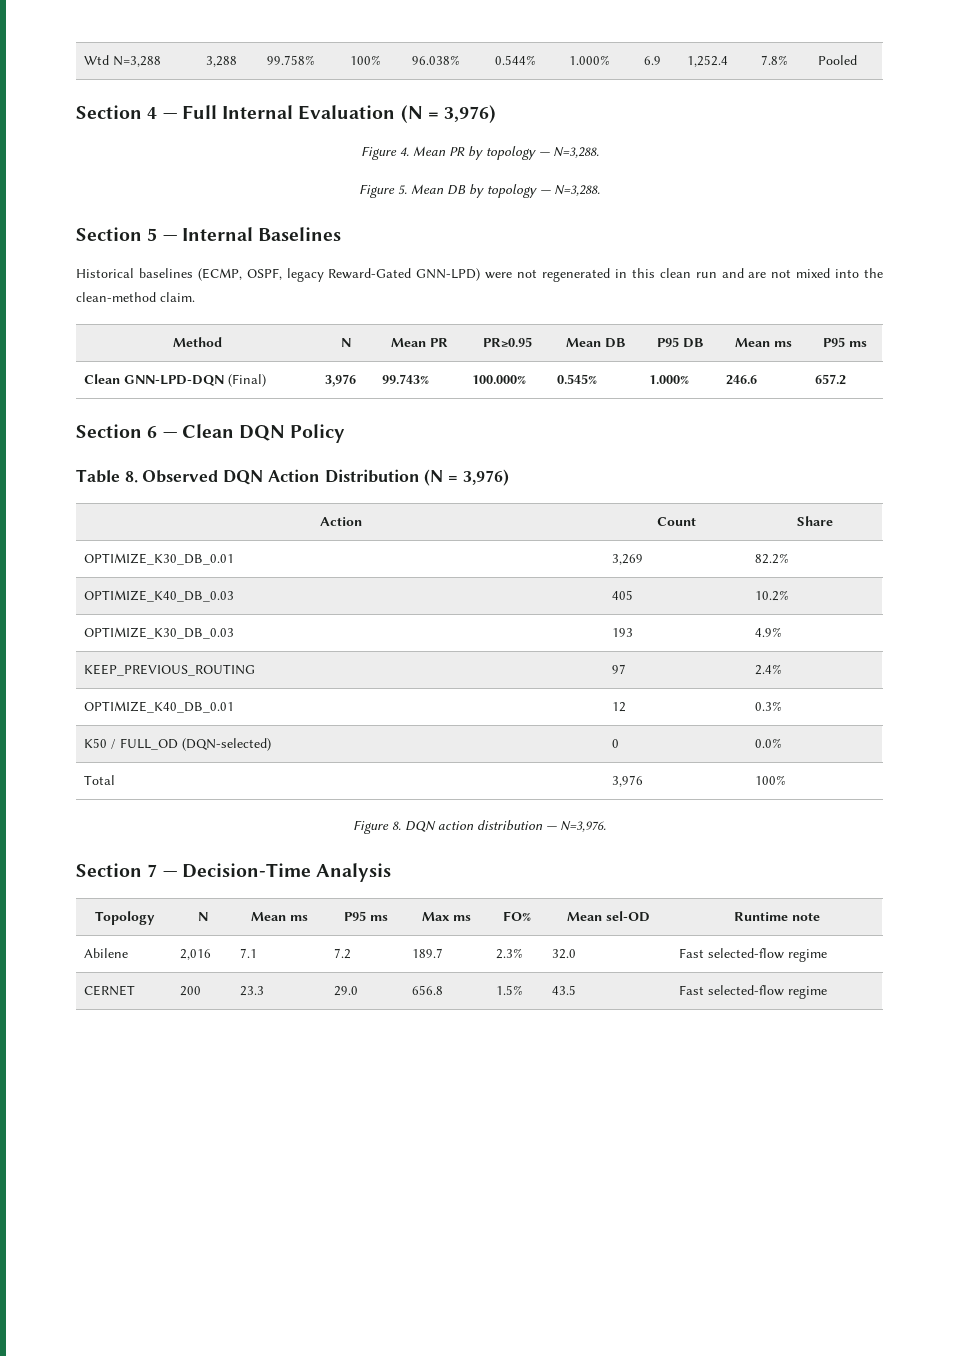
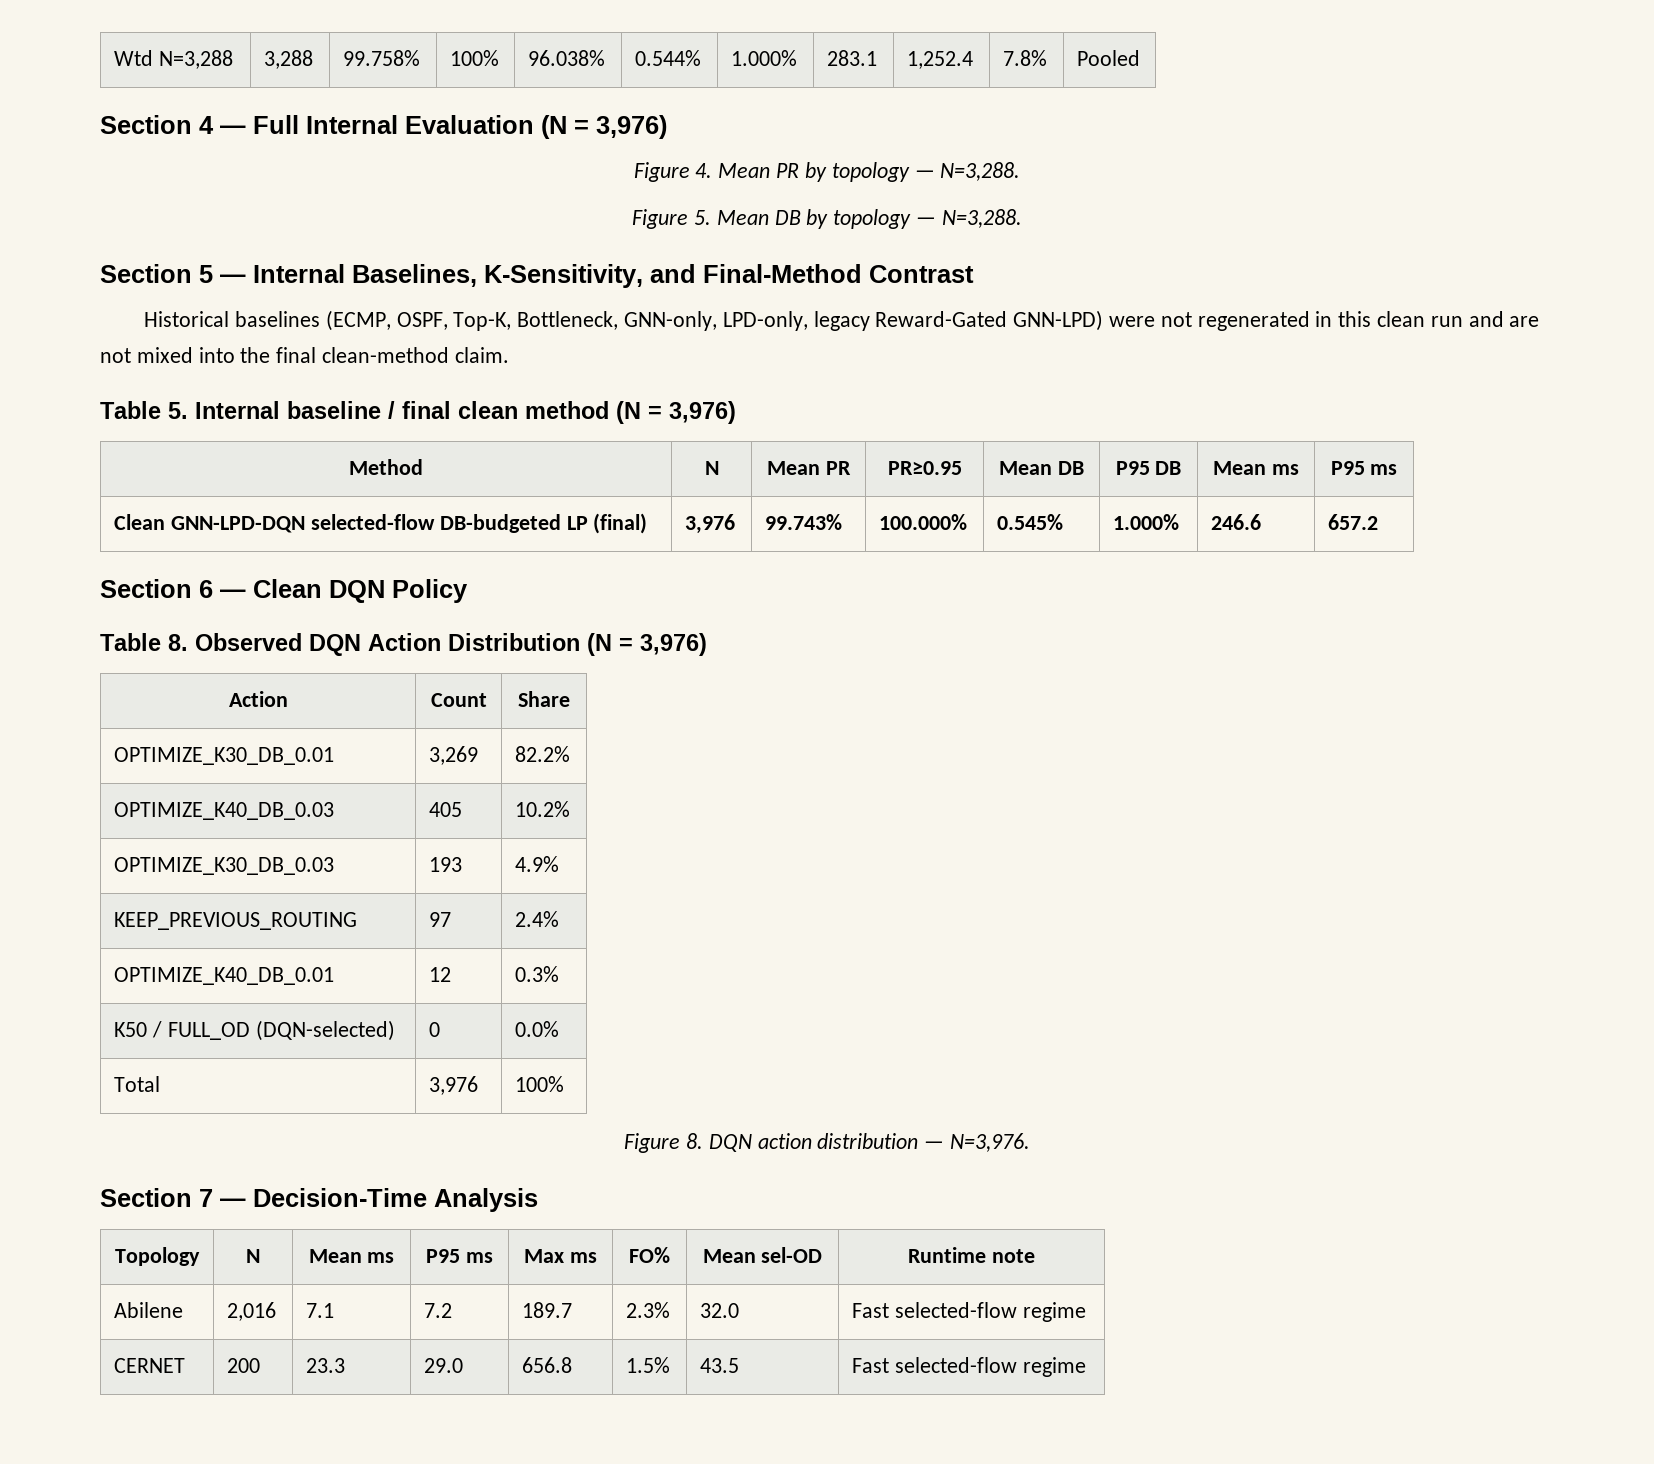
[643,56,661,65] 6.9 -> [827,50,878,66] 283.1
[258,227,342,241] Baselines -> [352,264,974,288] Baselines, K-Sensitivity, and Final-Method Contrast
(282, 274) none -> [453,311,808,331] Top-K, Bottleneck, GNN-only, LPD-only,
(884, 273) none -> [276,347,317,363] final
(195, 297) none -> [100,401,736,424] // Table 5. Internal baseline / final clean method (N = 3,976)
[227,374,266,387] (Final) -> [311,513,648,534] selected-flow DB-budgeted LP (final)

